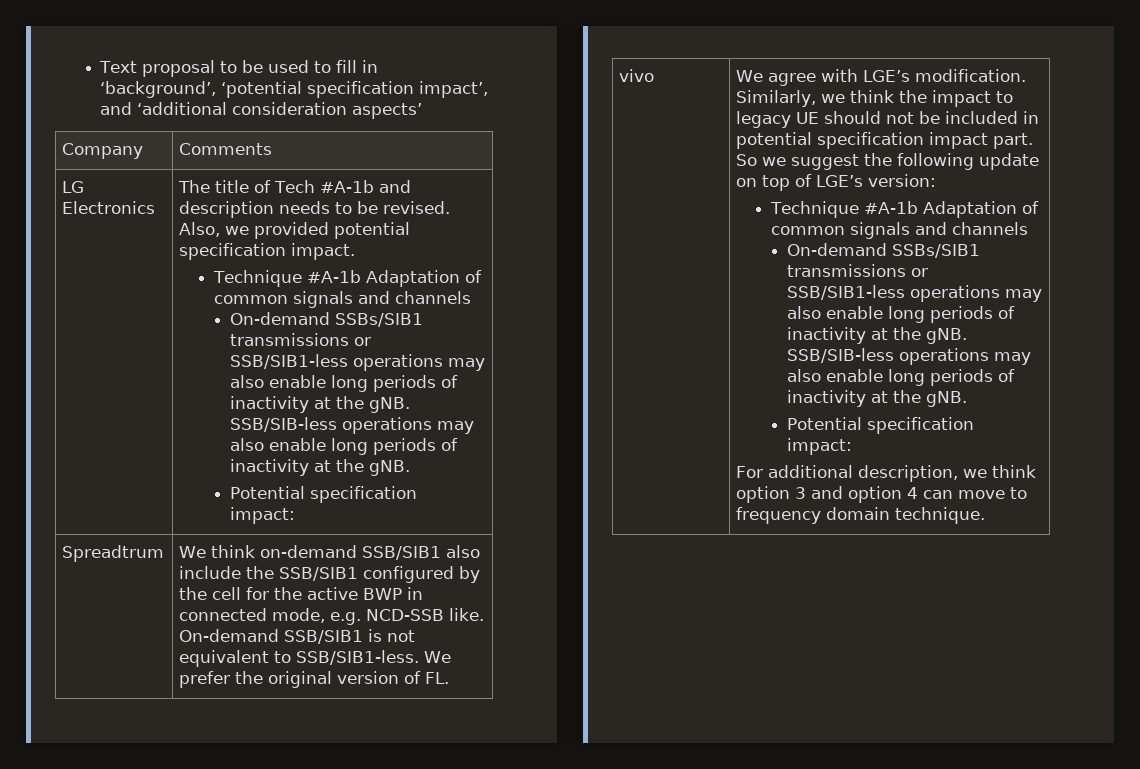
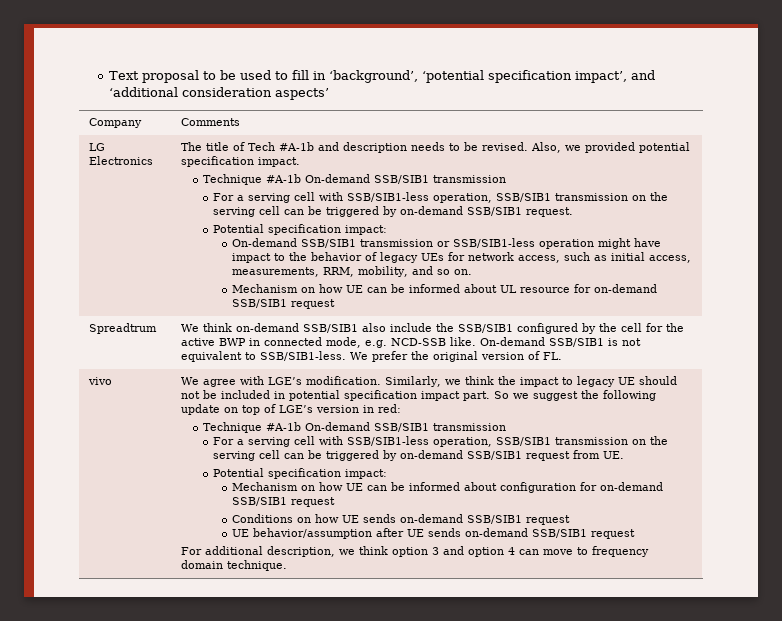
[365,270,482,287] [213,291,471,308] [229,312,423,327] [229,333,371,346] [229,354,485,371] [229,375,458,392] [229,396,410,413] [229,417,474,434] [229,438,458,455] [229,459,410,476] [229,486,417,503] [229,507,295,524] Adaptation of common signals and channels // On-demand SSBs/SIB1 transmissions or SSB/SIB1-less operations may also enable long periods of inactivity at the gNB. SSB/SIB-less operations may also enable long periods of inactivity at the gNB. // Potential specification impact: -> [304,174,506,184] [212,192,668,203] [212,206,573,217] [212,224,387,235] [231,238,661,249] [231,252,691,263] [231,266,472,277] [231,284,657,293] [231,299,335,309] On-demand SSB/SIB1 transmission // For a serving cell with SSB/SIB1-less operation, SSB/SIB1 transmission on the serving cell can be triggered by on-demand SSB/SIB1 request. // Potential specification impact: // On-demand SSB/SIB1 transmission or SSB/SIB1-less operation might have impact to the behavior of legacy UEs for network access, such as initial access, measurements, RRM, mobility, and so on. // Mechanism on how UE can be informed about UL resource for on-demand SSB/SIB1 request
[868,174,937,187] [769,201,1039,218] [770,222,1028,239] [786,243,980,258] [786,264,928,277] [786,285,1042,302] [786,306,1015,323] [786,327,967,344] [786,348,1031,365] [786,369,1015,386] [786,390,967,407] [786,417,974,434] [786,438,852,455] version: // Technique #A-1b Adaptation of common signals and channels // On-demand SSBs/SIB1 transmissions or SSB/SIB1-less operations may also enable long periods of inactivity at the gNB. SSB/SIB-less operations may also enable long periods of inactivity at the gNB. // Potential specification impact: -> [315,404,401,413] [202,422,506,433] [212,436,668,447] [212,450,624,461] [212,468,387,479] [231,482,663,493] [231,497,335,507] [231,514,570,525] [231,528,635,539] version in red: // Technique #A-1b On-demand SSB/SIB1 transmission // For a serving cell with SSB/SIB1-less operation, SSB/SIB1 transmission on the serving cell can be triggered by on-demand SSB/SIB1 request from UE. // Potential specification impact: // Mechanism on how UE can be informed about configuration for on-demand SSB/SIB1 request // Conditions on how UE sends on-demand SSB/SIB1 request // UE behavior/assumption after UE sends on-demand SSB/SIB1 request

